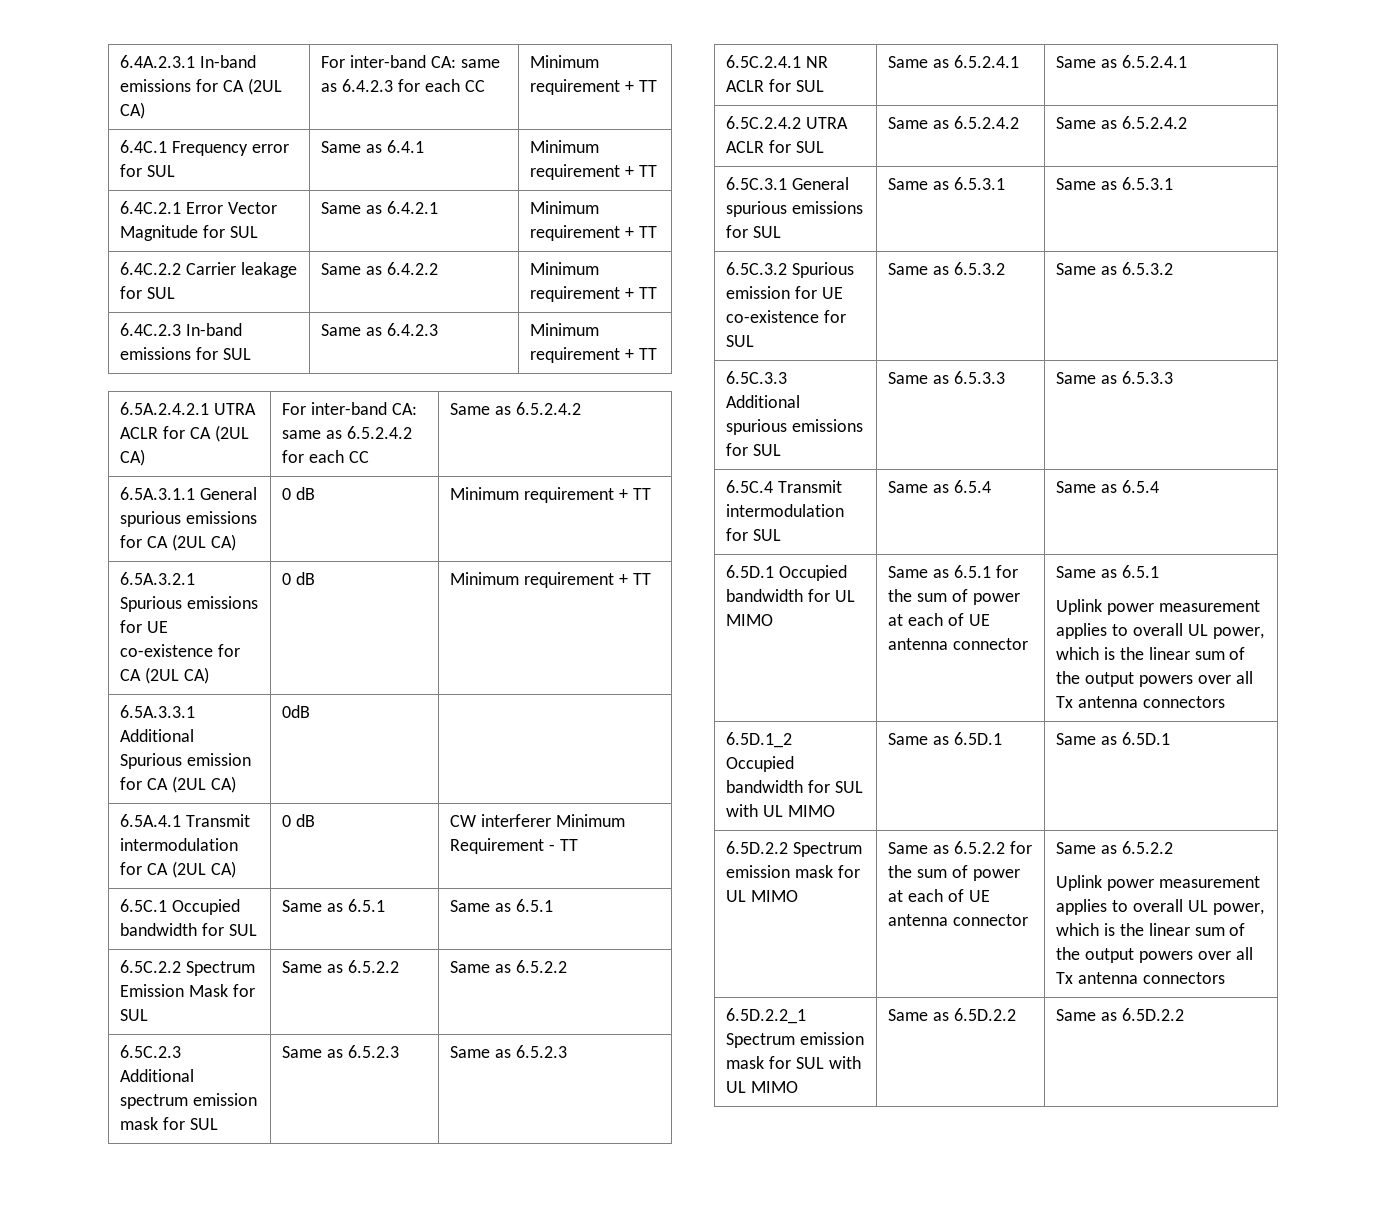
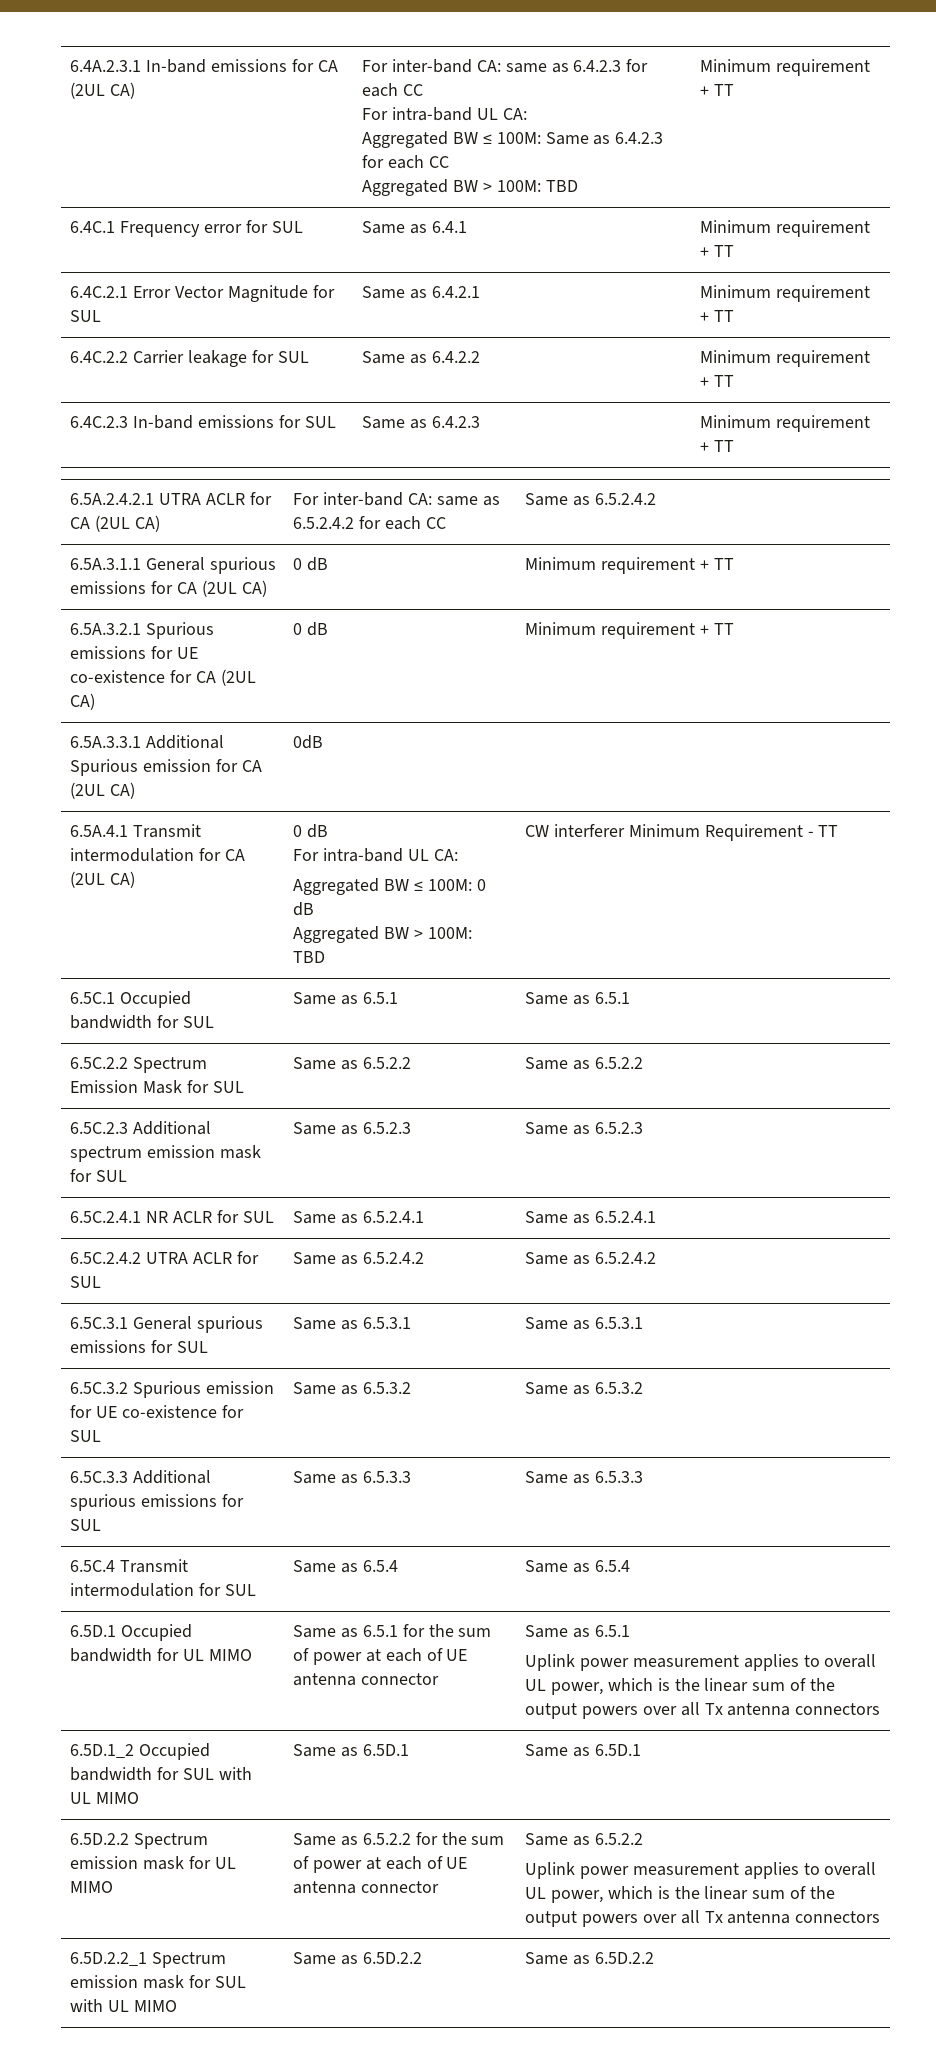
(485, 86) none -> [362,107,527,121] [362,131,664,148] [362,155,449,169] [362,179,578,196] // For intra-band UL CA: // Aggregated BW ≤ 100M: Same as 6.4.2.3 for each CC // Aggregated BW > 100M: TBD
(316, 820) none -> [293,848,458,862] [293,878,486,895] [293,902,315,916] [293,926,472,943] [293,951,326,963] // For intra-band UL CA: // Aggregated BW ≤ 100M: 0 dB // Aggregated BW > 100M: TBD

